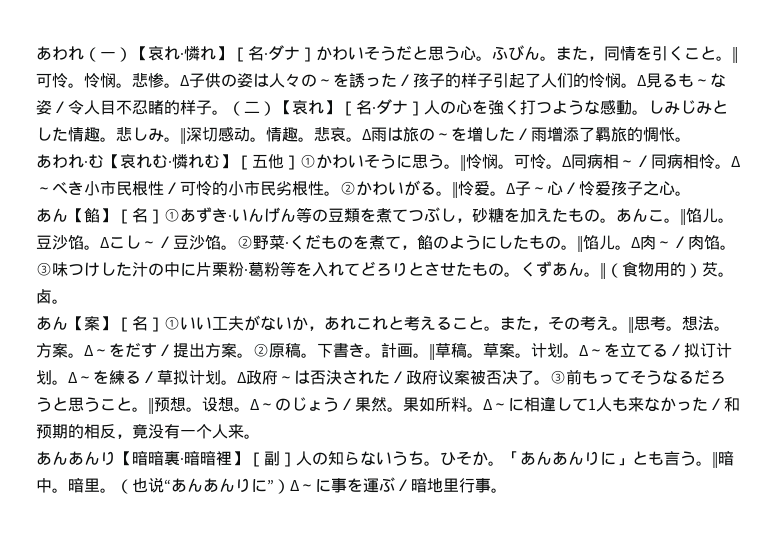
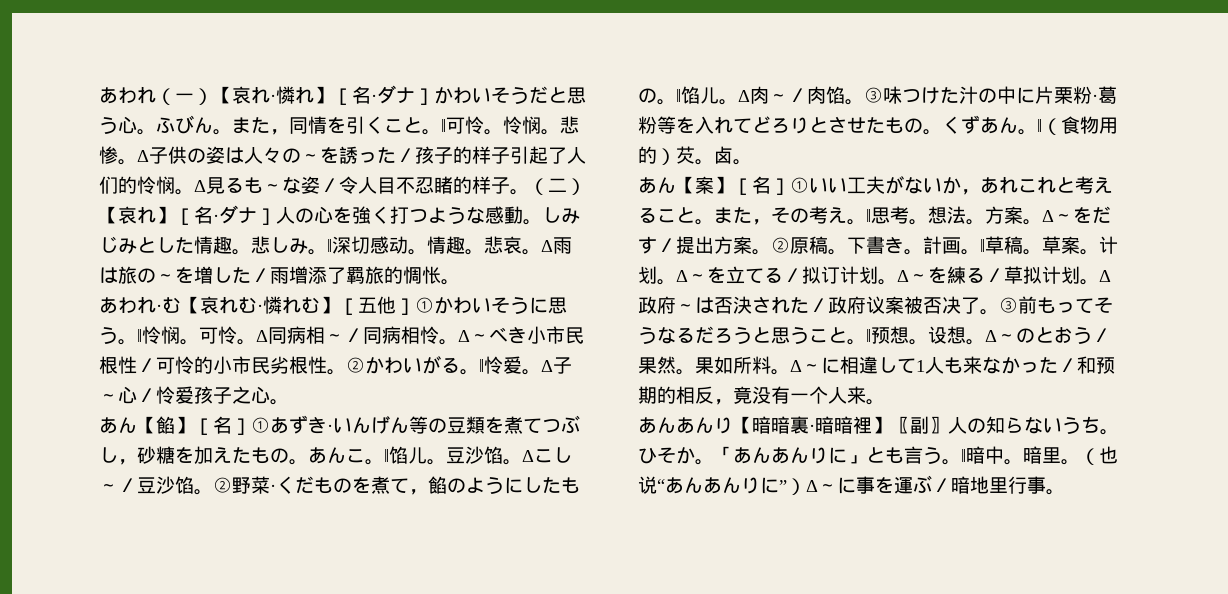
[100,262,116,276] し -> (940, 95) none
[291,397,323,411] じょ -> [1035,327,1073,343] とお
[248,451,296,467] ［副］ -> [891,416,948,434] 〖副〗

